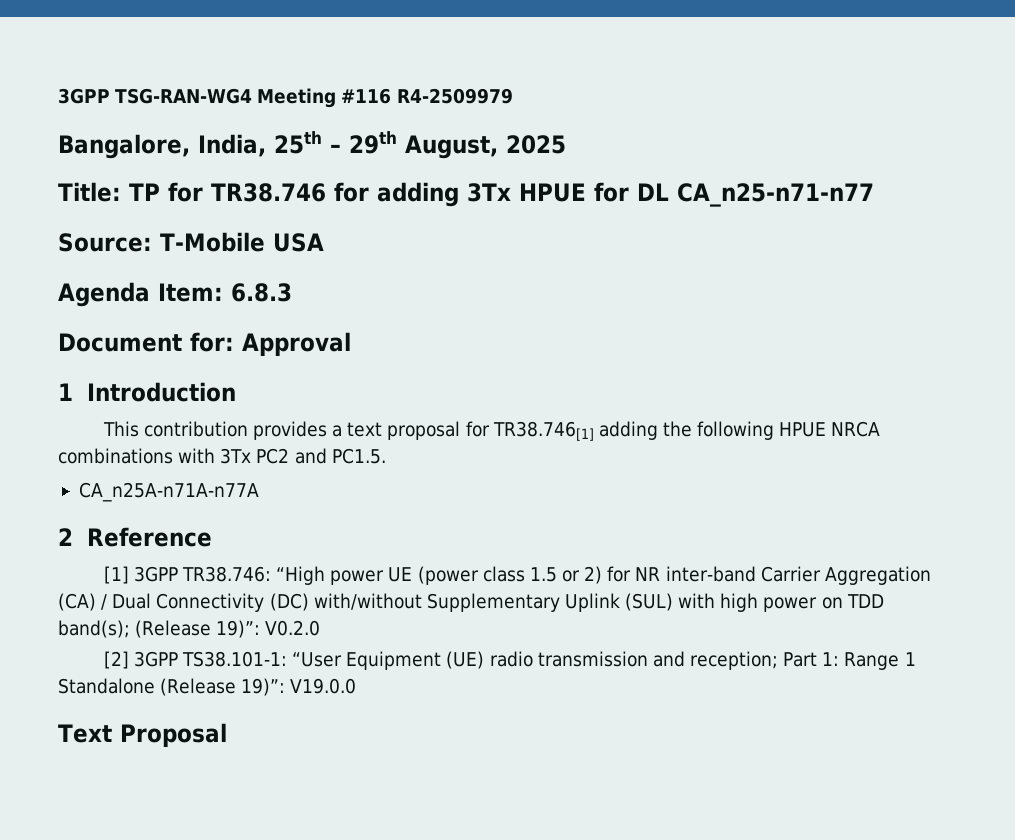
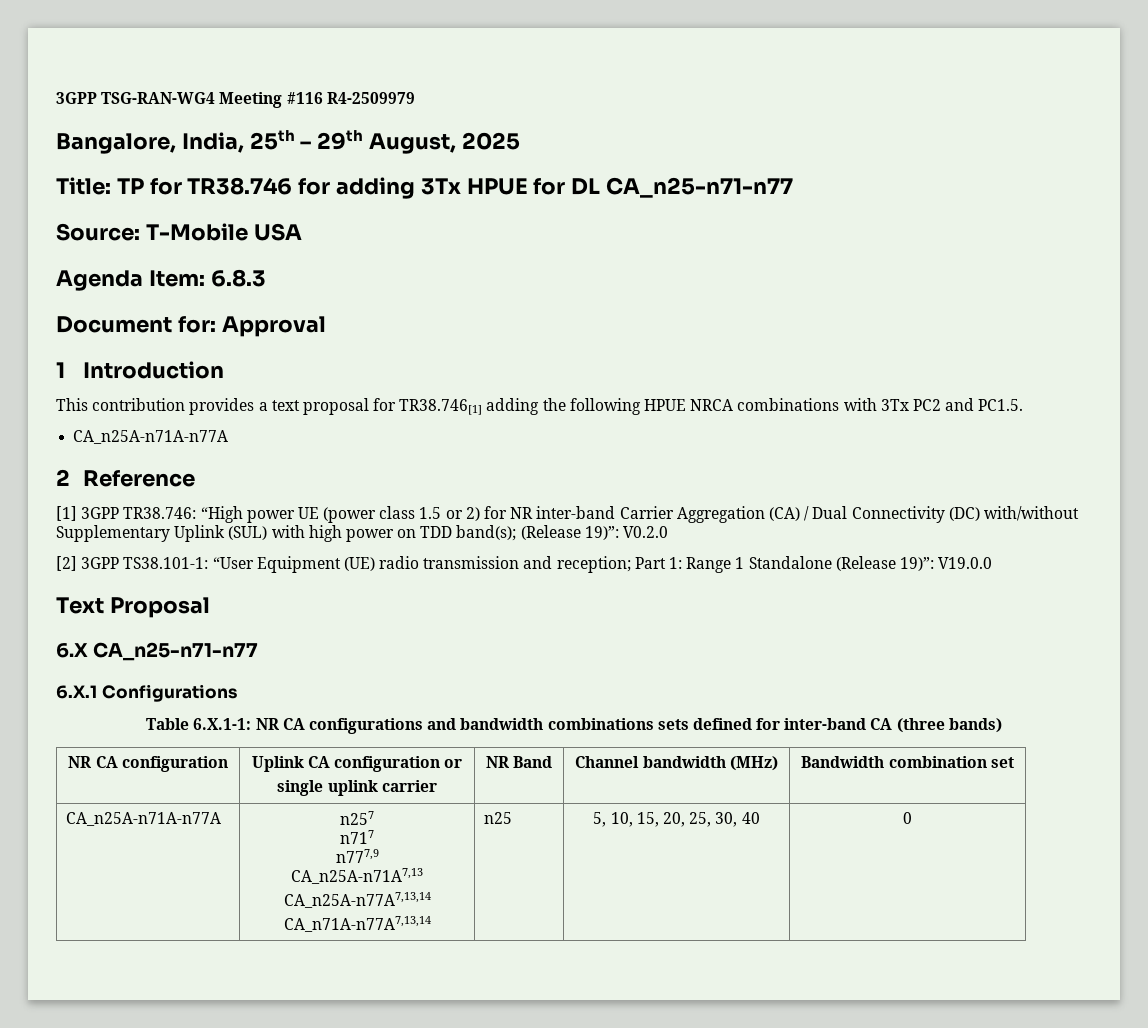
(227, 735) none -> [56,642,259,661] [56,684,237,702] [146,718,1002,734] [68,756,228,772] [251,756,463,772] [277,780,437,796] [485,756,553,768] [575,756,778,771] [801,756,1014,768] [66,812,222,826] [340,811,374,825] [340,830,374,844] [335,849,379,863] [291,868,423,884] [283,892,431,908] [283,916,431,932] [484,812,513,824] [593,812,760,827] [903,812,912,824] // 6.X CA_n25-n71-n77 // 6.X.1 Configurations // Table 6.X.1-1: NR CA configurations and bandwidth combinations sets defined for inter-band CA (three bands) // NR CA configuration | Uplink CA configuration or // single uplink carrier | NR Band | Channel bandwidth (MHz) | Bandwidth combination set // CA_n25A-n71A-n77A | n257 // n717 // n777,9 // CA_n25A-n71A7,13 // CA_n25A-n77A7,13,14 // CA_n71A-n77A7,13,14 | n25 | 5, 10, 15, 20, 25, 30, 40 | 0

